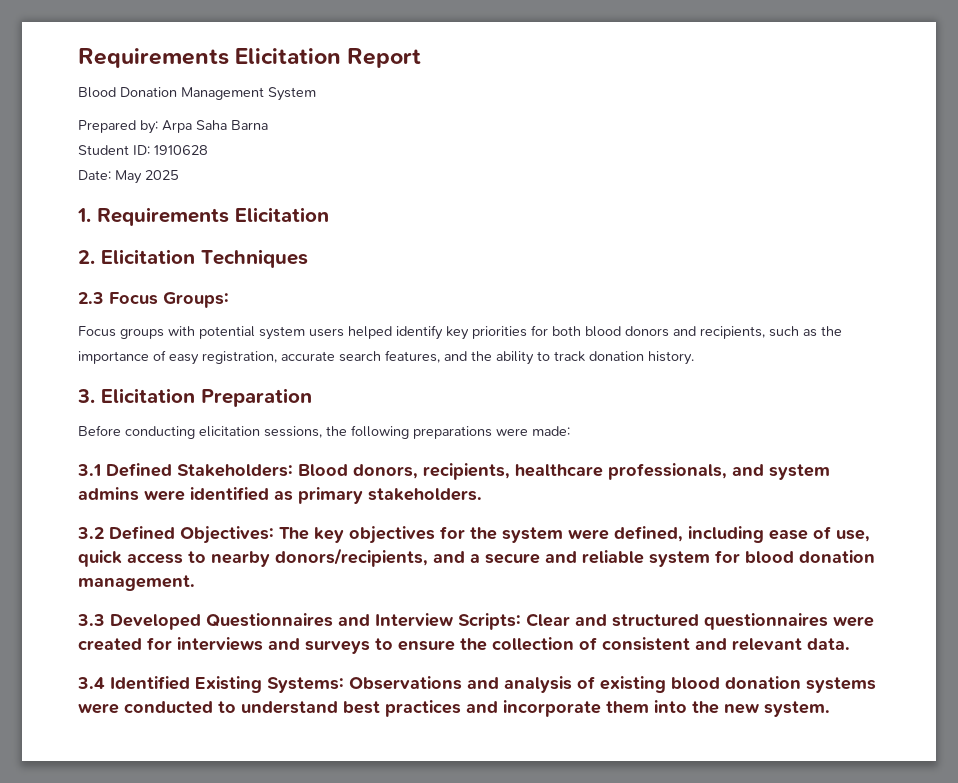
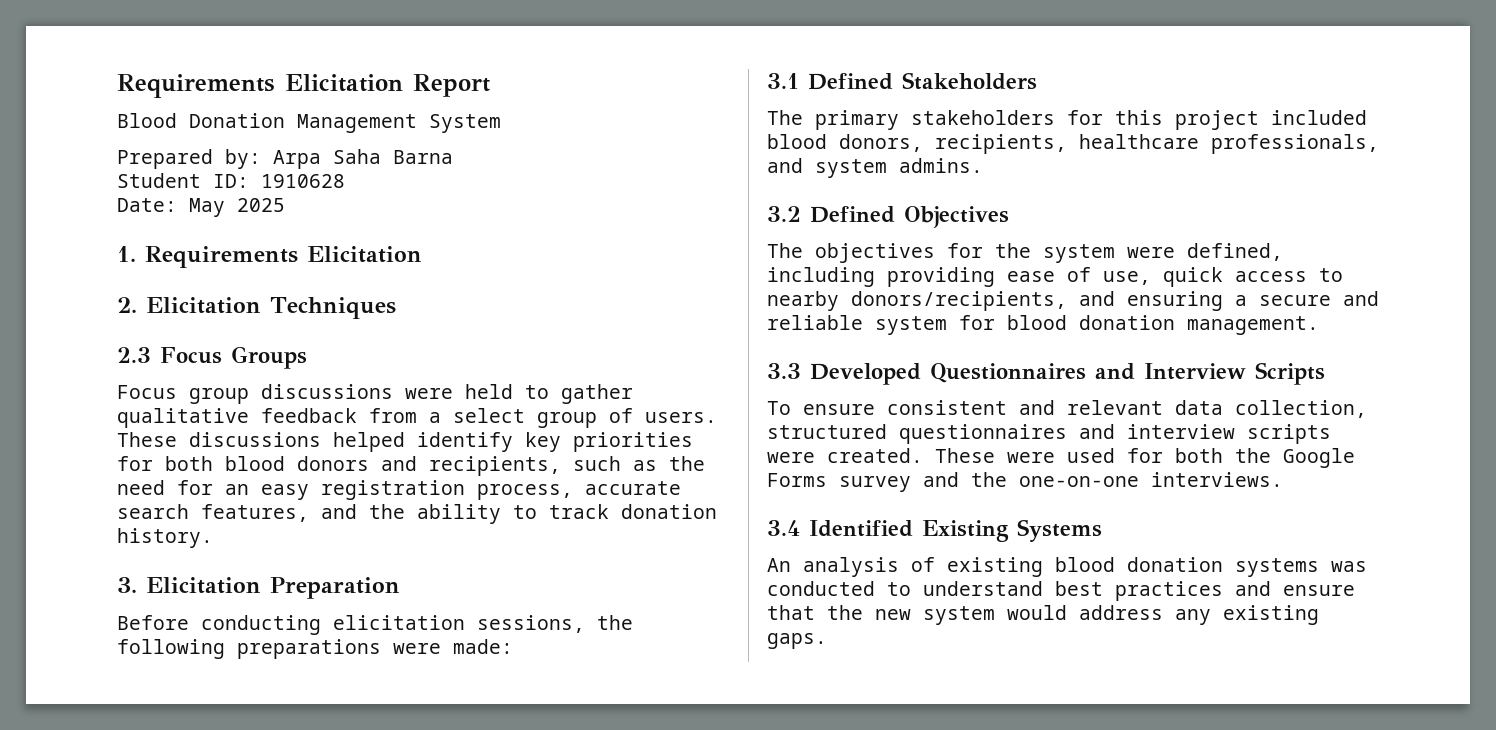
[163,292,229,308] [78,326,344,340] Groups: // Focus groups with potential system users -> [231,346,307,369] [117,384,633,404] [117,408,717,428] [117,432,321,447] Groups // Focus group discussions were held to gather qualitative feedback from a select group of users. These discussions
[78,350,277,365] importance of easy registration, -> [117,480,573,500] need for an easy registration process,
[177,464,348,477] Stakeholders: Blood -> [902,72,1037,90] [767,110,1367,130] [767,134,827,149] Stakeholders // The primary stakeholders for this project included blood
[78,487,482,504] admins were identified as primary stakeholders. -> [899,158,983,173] admins.
[180,526,344,544] Objectives: The key -> [904,206,1009,228] [767,243,803,258] Objectives // The
(764, 534) none -> [887,267,995,287] providing
(465, 557) none -> [1127,291,1223,311] ensuring
[458,613,874,630] [78,637,850,654] Scripts: Clear and structured questionnaires were created for interviews and surveys to ensure the collection of consistent and relevant data. -> [1255,362,1325,385] [767,400,1367,418] [767,424,1331,444] [767,448,1355,468] [767,472,1283,492] Scripts // To ensure consistent and relevant data collection, structured questionnaires and interview scripts were created. These were used for both the Google Forms survey and the one-on-one interviews.
[267,676,499,693] Systems: Observations and -> [1017,519,1102,542] [767,558,791,572] Systems // An
[78,703,119,714] were -> [1331,561,1367,572] was
[503,700,830,717] incorporate them into the new system. -> [1283,585,1355,596] [767,605,1319,625] [767,633,827,649] ensure that the new system would address any existing gaps.

